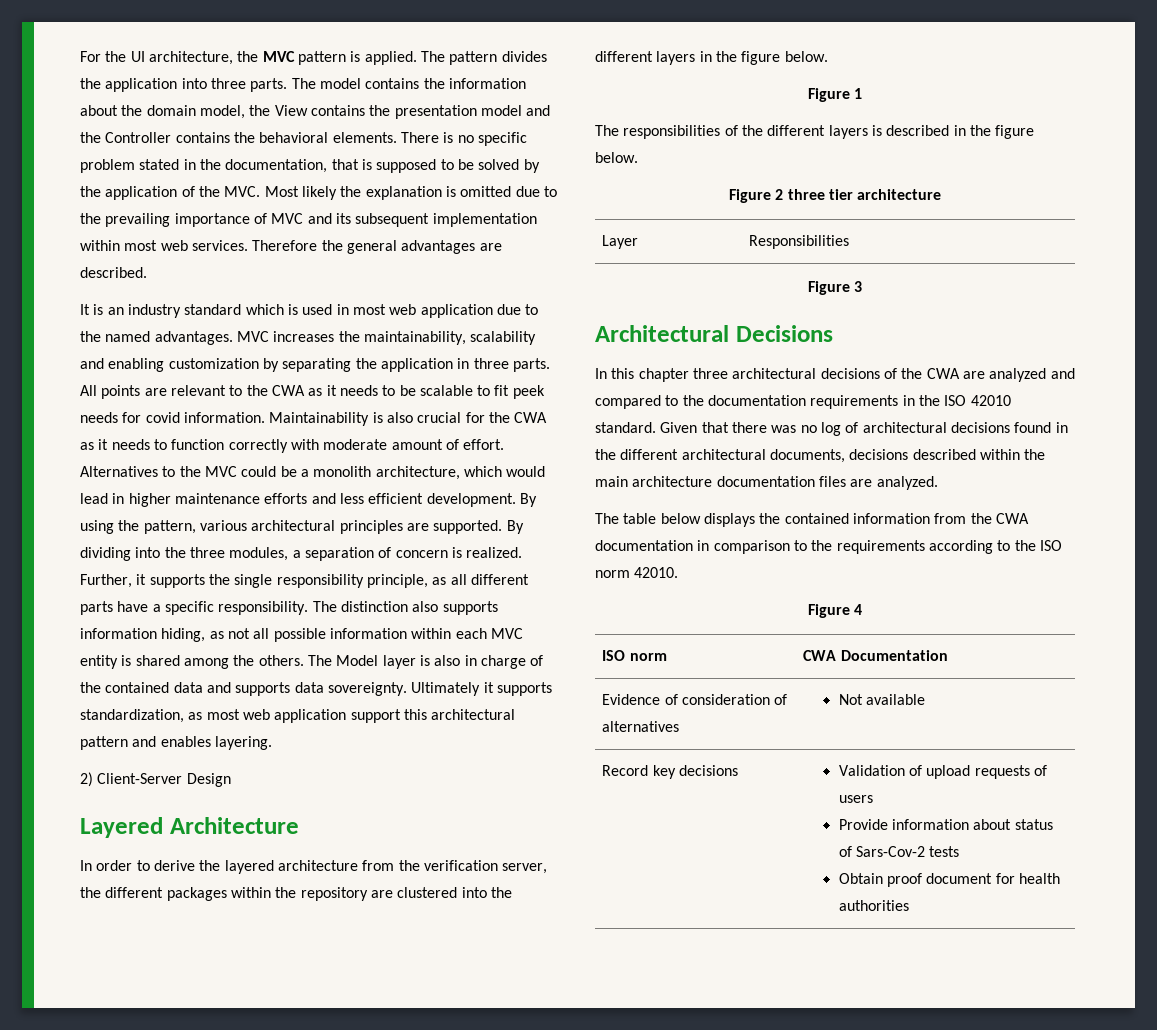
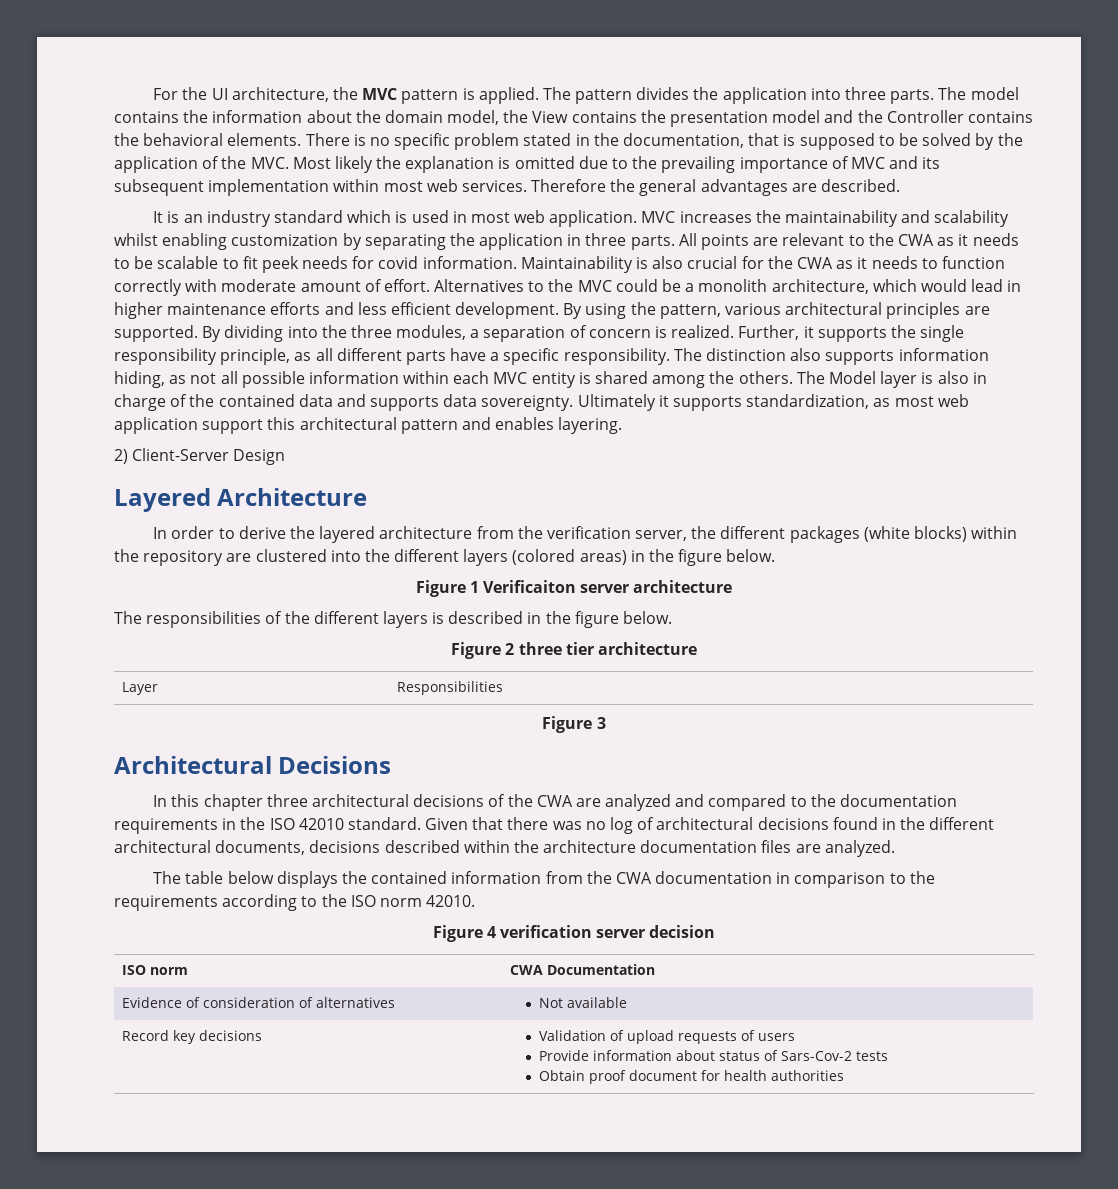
[420,304,539,318] [80,331,537,345] [80,358,104,369] application due to the named advantages. MVC increases the maintainability, scalability and -> [549,210,1010,227] [114,233,158,246] application. MVC increases the maintainability and scalability whilst
(227, 894) none -> [863,526,968,542] (white blocks)
(696, 58) none -> [512,549,627,565] (colored areas)
(863, 93) none -> [483,580,733,593] Verificaiton server architecture
[595,476,628,487] main -> (539, 846) none
(863, 609) none -> [500,925,716,938] verification server decision

